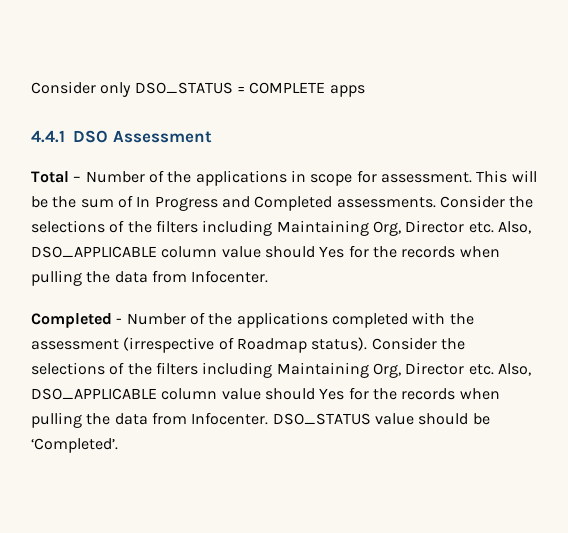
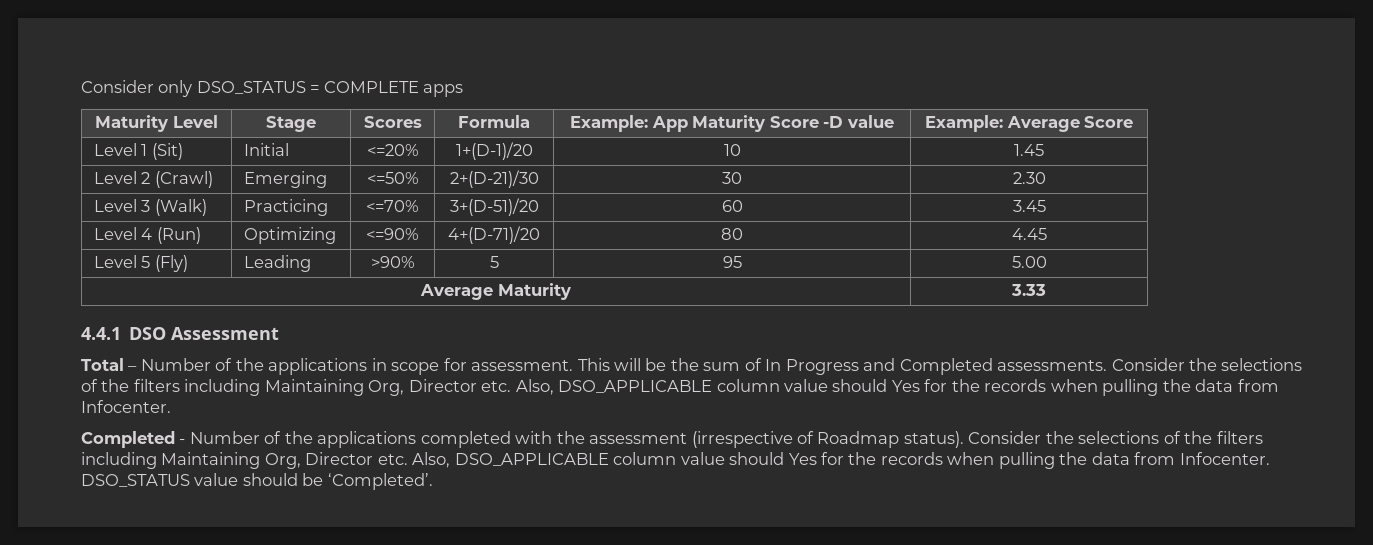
(365, 91) none -> [95,115,218,132] [266,116,316,132] [363,116,422,128] [457,115,530,128] [570,115,894,132] [925,115,1133,132] [93,143,183,160] [243,143,289,156] [366,144,419,156] [455,142,533,160] [723,144,741,156] [1014,144,1044,156] [93,171,213,188] [243,171,327,188] [366,172,419,184] [449,170,539,188] [722,172,742,184] [1012,172,1046,184] [93,199,207,216] [243,199,328,216] [365,200,419,212] [449,198,539,216] [721,200,743,212] [1012,200,1046,212] [93,227,201,244] [243,227,336,244] [365,228,419,240] [447,226,540,244] [721,228,743,240] [1011,228,1047,240] [93,255,188,272] [243,255,311,272] [370,256,415,268] [489,256,499,268] [722,256,742,268] [1011,256,1047,268] [420,283,571,300] [1011,284,1046,296] // Maturity Level | Stage | Scores | Formula | Example: App Maturity Score -D value | Example: Average Score // Level 1 (Sit) | Initial | <=20% | 1+(D-1)/20 | 10 | 1.45 // Level 2 (Crawl) | Emerging | <=50% | 2+(D-21)/30 | 30 | 2.30 // Level 3 (Walk) | Practicing | <=70% | 3+(D-51)/20 | 60 | 3.45 // Level 4 (Run) | Optimizing | <=90% | 4+(D-71)/20 | 80 | 4.45 // Level 5 (Fly) | Leading | >90% | 5 | 95 | 5.00 // Average Maturity | 3.33

